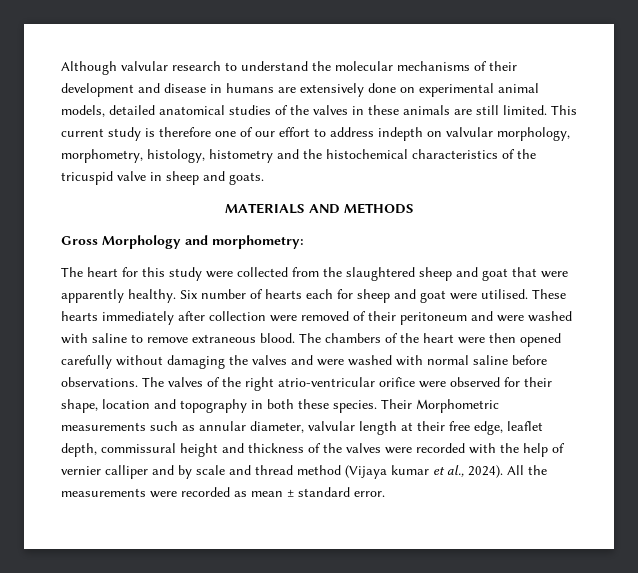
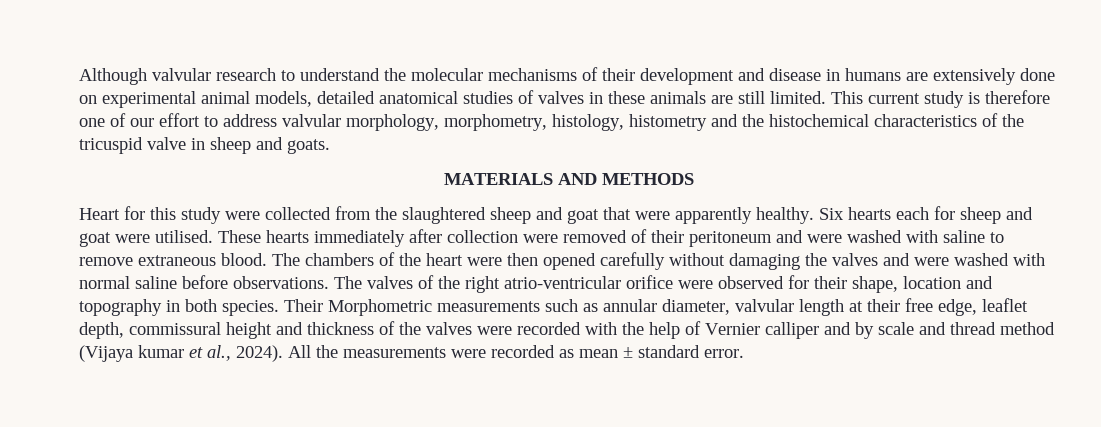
[290,105,309,115] the -> (534, 97) none
[378,127,442,141] indepth on -> (277, 120) none
[61,235,304,249] [61,267,118,277] Gross Morphology and morphometry: // The heart -> [79,208,120,220] Heart
[201,289,263,299] number of -> (844, 214) none
[298,399,329,409] these -> (217, 305) none
[61,466,101,475] vernier -> [705,323,760,335] Vernier

